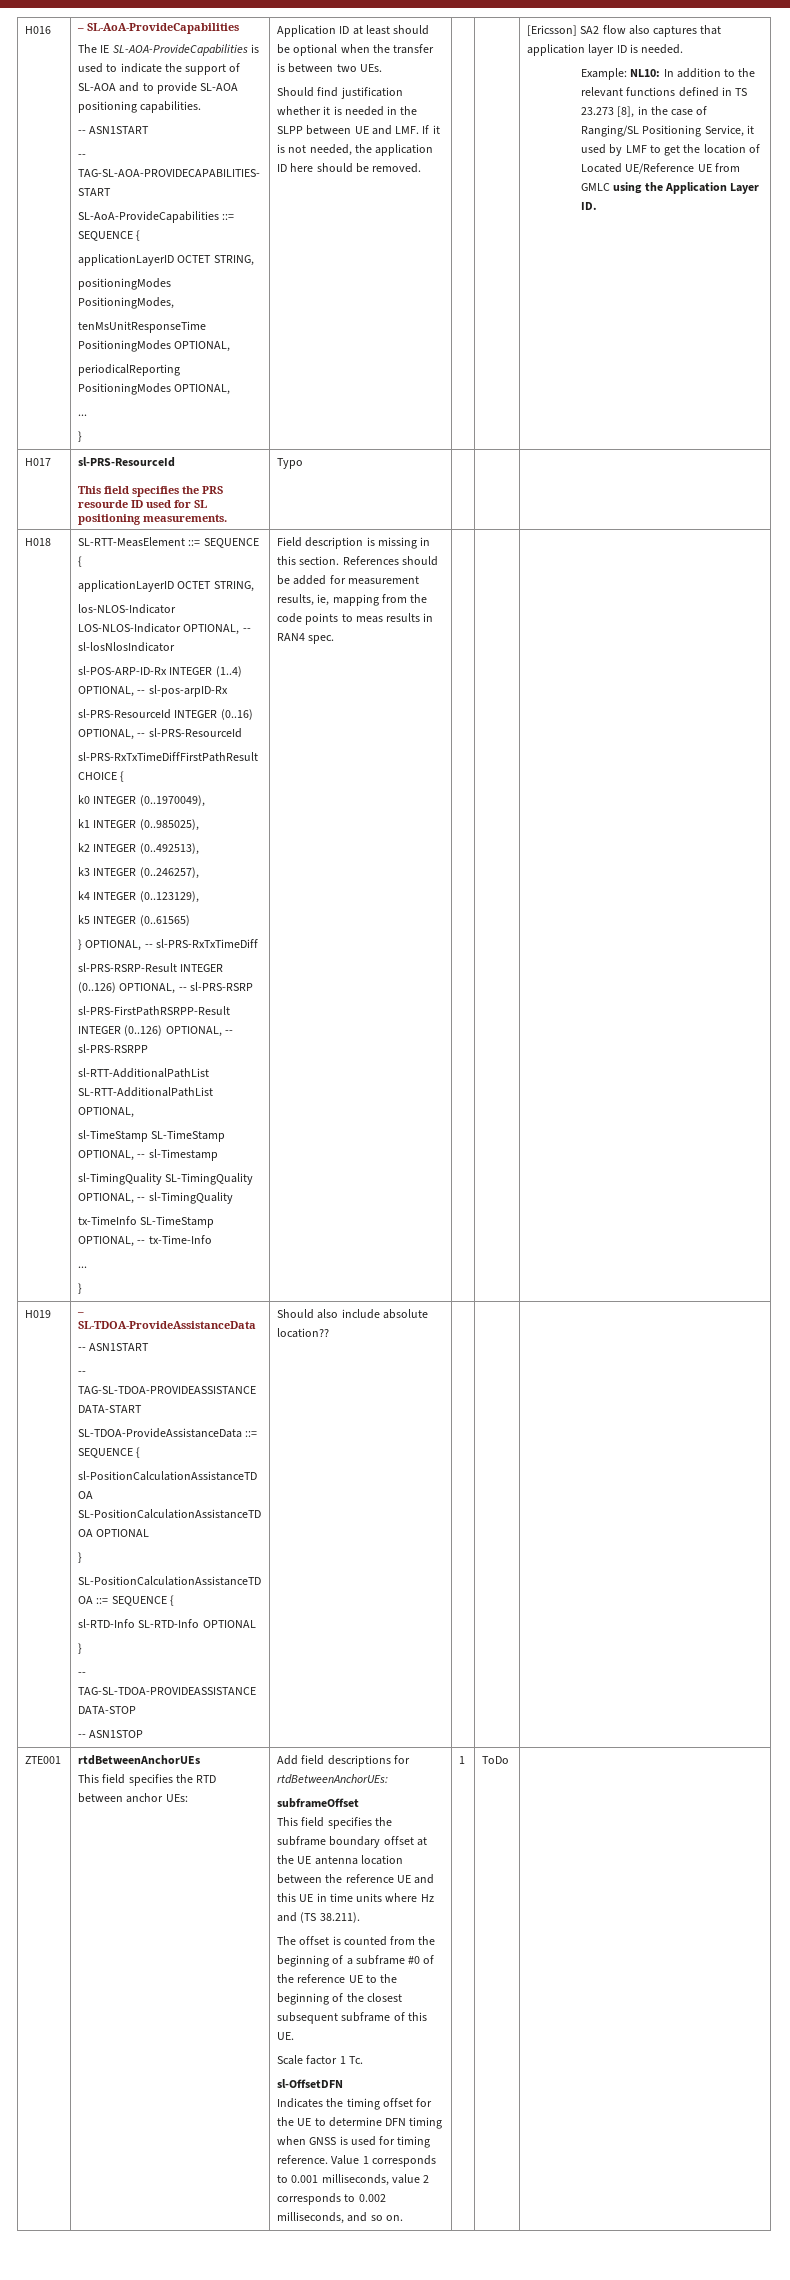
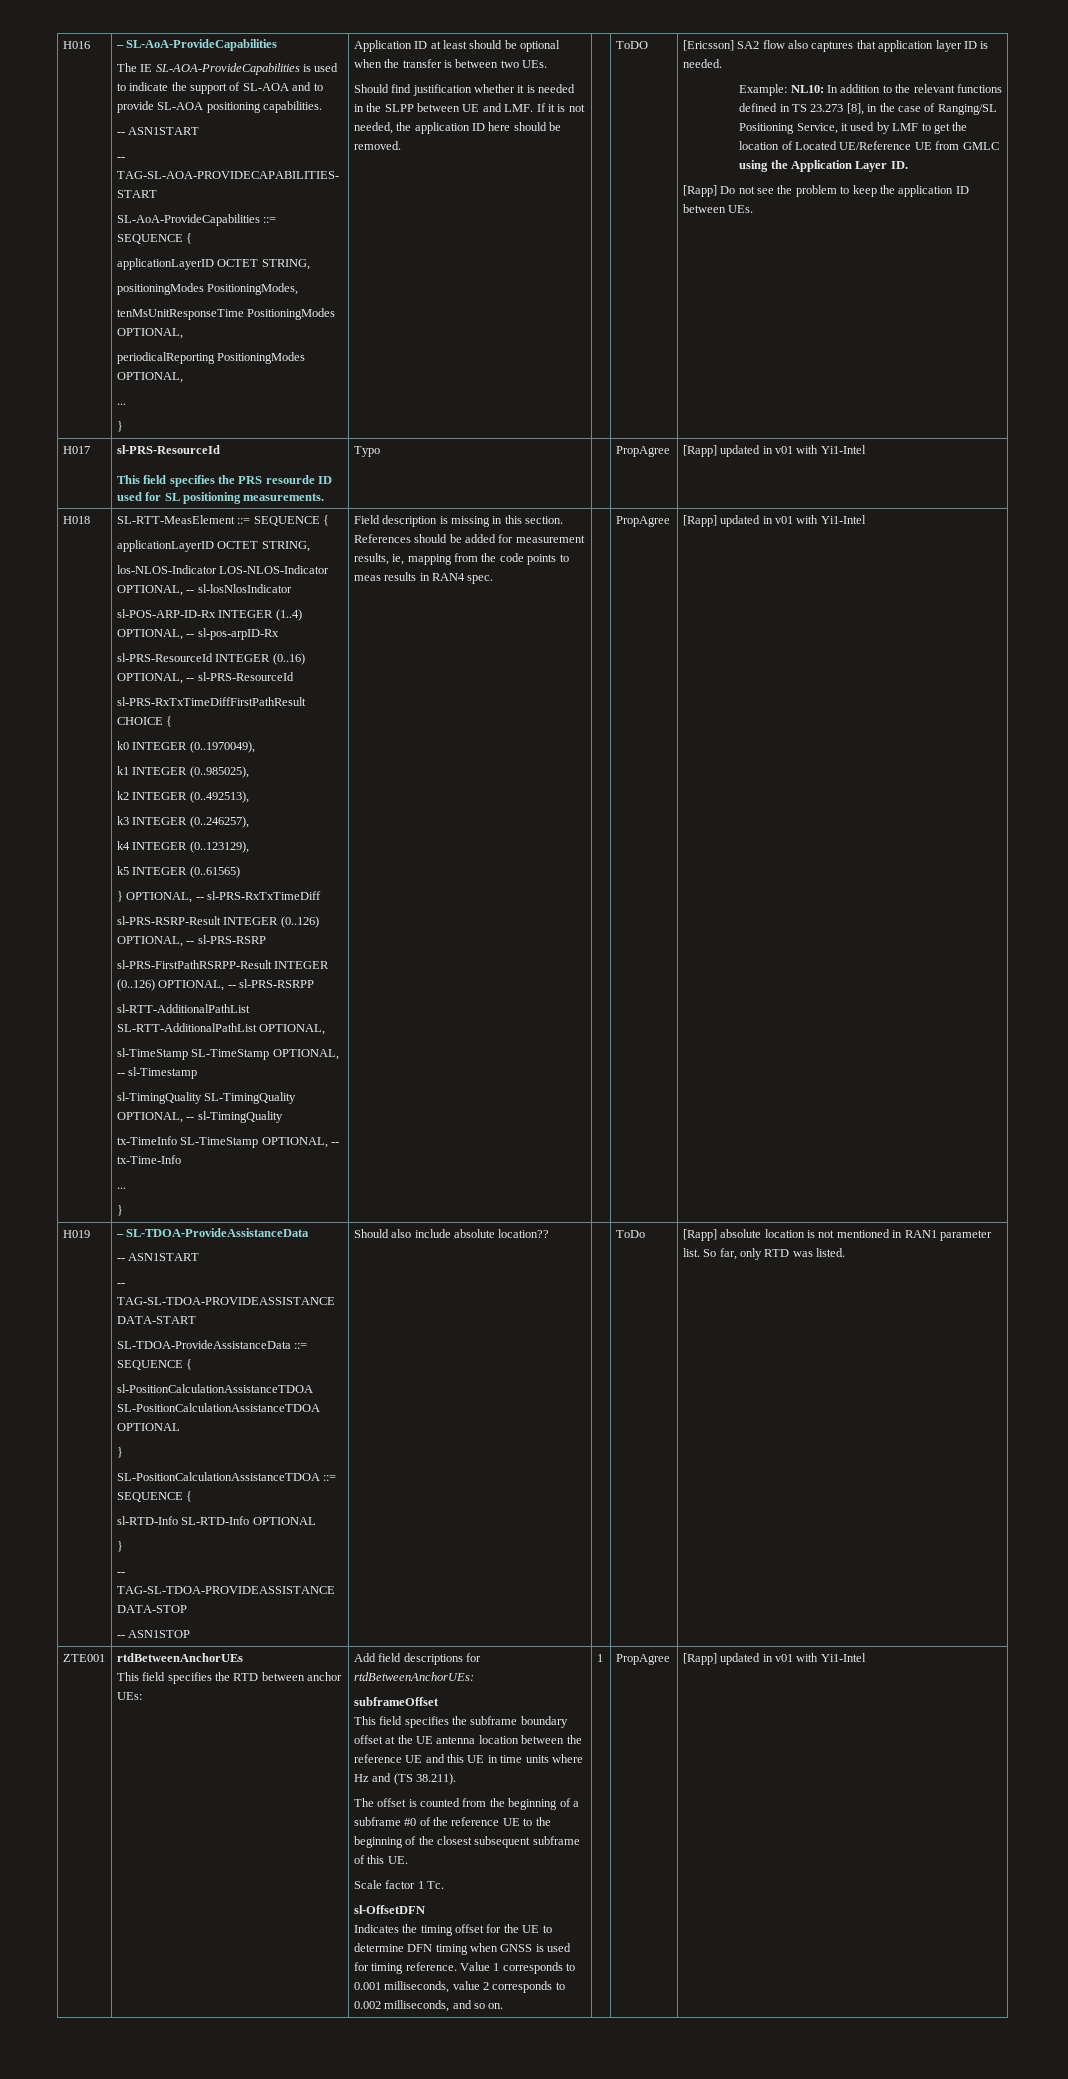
(422, 168) none -> [615,41,648,49] ToDO
(598, 206) none -> [682,185,969,197] [682,204,754,213] // [Rapp] Do not see the problem to keep the application ID between UEs.
(304, 463) | -> [615,446,670,457] [682,445,866,457] PropAgree | [Rapp] updated in v01 with Yi1-Intel
(335, 639) | -> [615,516,670,527] [682,515,866,527] PropAgree | [Rapp] updated in v01 with Yi1-Intel
(330, 1333) | -> [615,1230,645,1238] [682,1229,992,1241] [682,1248,846,1260] ToDo | [Rapp] absolute location is not mentioned in RAN1 parameter list. So far, only RTD was listed.
[482,1756,510,1764] ToDo | -> [615,1654,670,1665] [682,1653,866,1665] PropAgree | [Rapp] updated in v01 with Yi1-Intel

